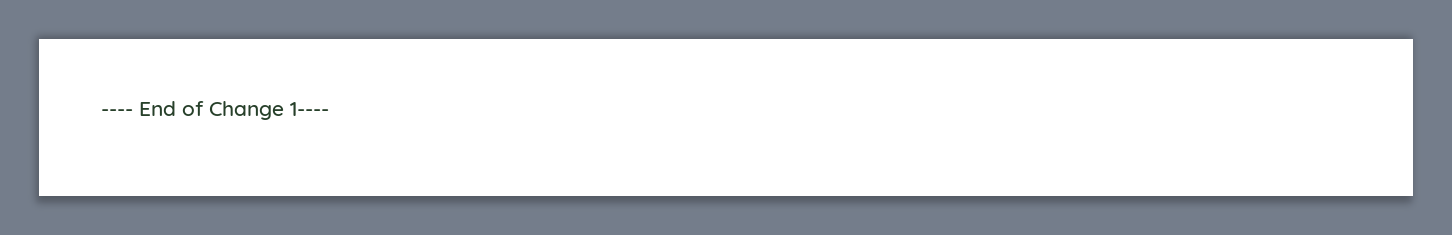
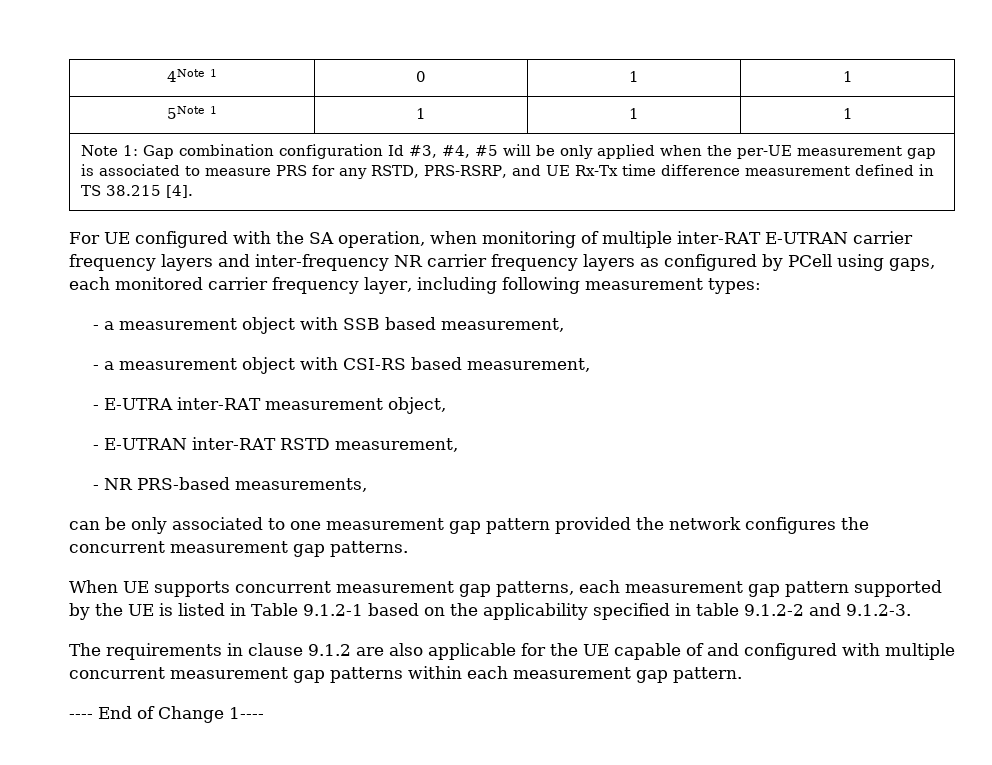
(101, 112) none -> [167,69,217,82] [416,71,427,82] [629,71,639,82] [842,71,853,82] [167,106,217,119] [416,108,427,119] [629,108,639,119] [842,108,853,119] [80,144,936,159] [80,164,934,179] [80,185,193,198] [69,231,913,248] [69,254,935,271] [69,277,761,294] [92,317,564,334] [92,357,590,374] [92,397,446,414] [92,437,458,452] [92,477,367,492] [69,517,869,534] [69,541,408,557] [69,580,942,597] [69,603,911,620] [69,643,955,660] [69,666,742,683] 4Note 1 | 0 | 1 | 1 // 5Note 1 | 1 | 1 | 1 // Note 1: Gap combination configuration Id #3, #4, #5 will be only applied when the per-UE measurement gap is associated to measure PRS for any RSTD, PRS-RSRP, and UE Rx-Tx time difference measurement defined in TS 38.215 [4]. // For UE configured with the SA operation, when monitoring of multiple inter-RAT E-UTRAN carrier frequency layers and inter-frequency NR carrier frequency layers as configured by PCell using gaps, each monitored carrier frequency layer, including following measurement types: // - a measurement object with SSB based measurement, // - a measurement object with CSI-RS based measurement, // - E-UTRA inter-RAT measurement object, // - E-UTRAN inter-RAT RSTD measurement, // - NR PRS-based measurements, // can be only associated to one measurement gap pattern provided the network configures the concurrent measurement gap patterns. // When UE supports concurrent measurement gap patterns, each measurement gap pattern supported by the UE is listed in Table 9.1.2-1 based on the applicability specified in table 9.1.2-2 and 9.1.2-3. // The requirements in clause 9.1.2 are also applicable for the UE capable of and configured with multiple concurrent measurement gap patterns within each measurement gap pattern. //

